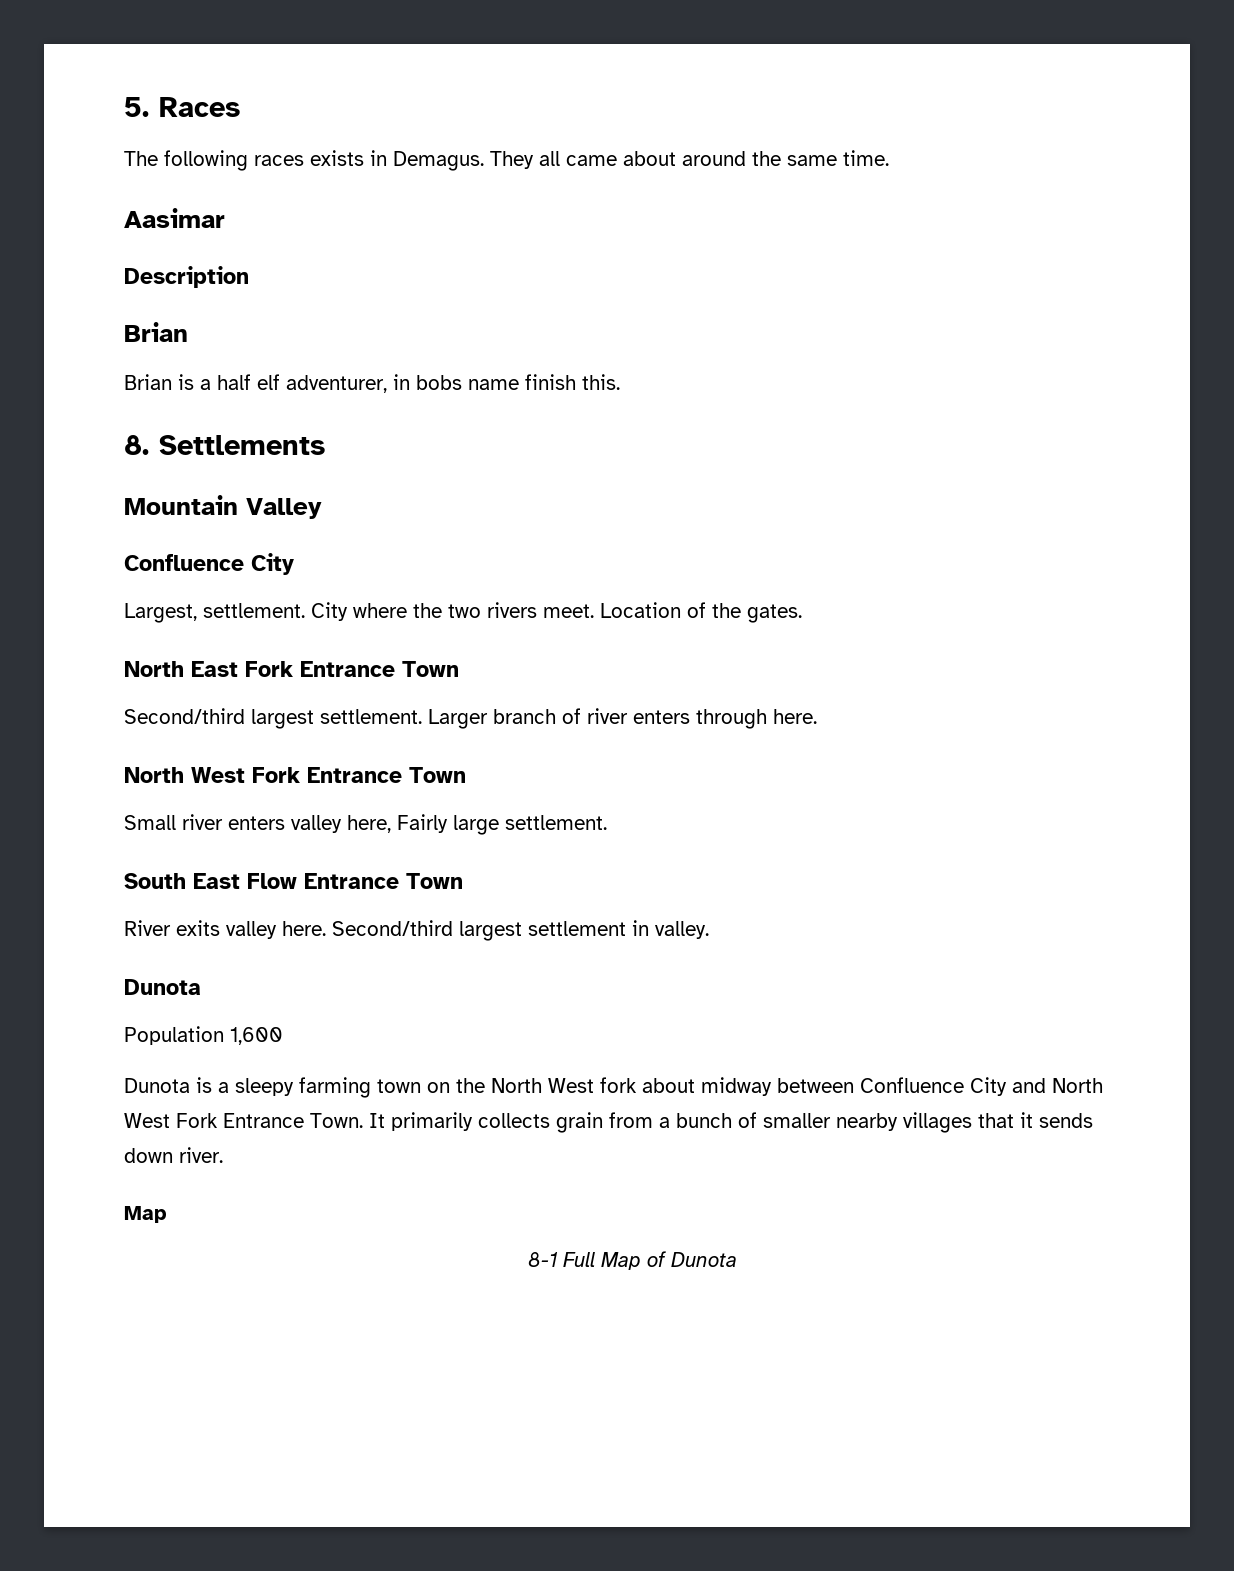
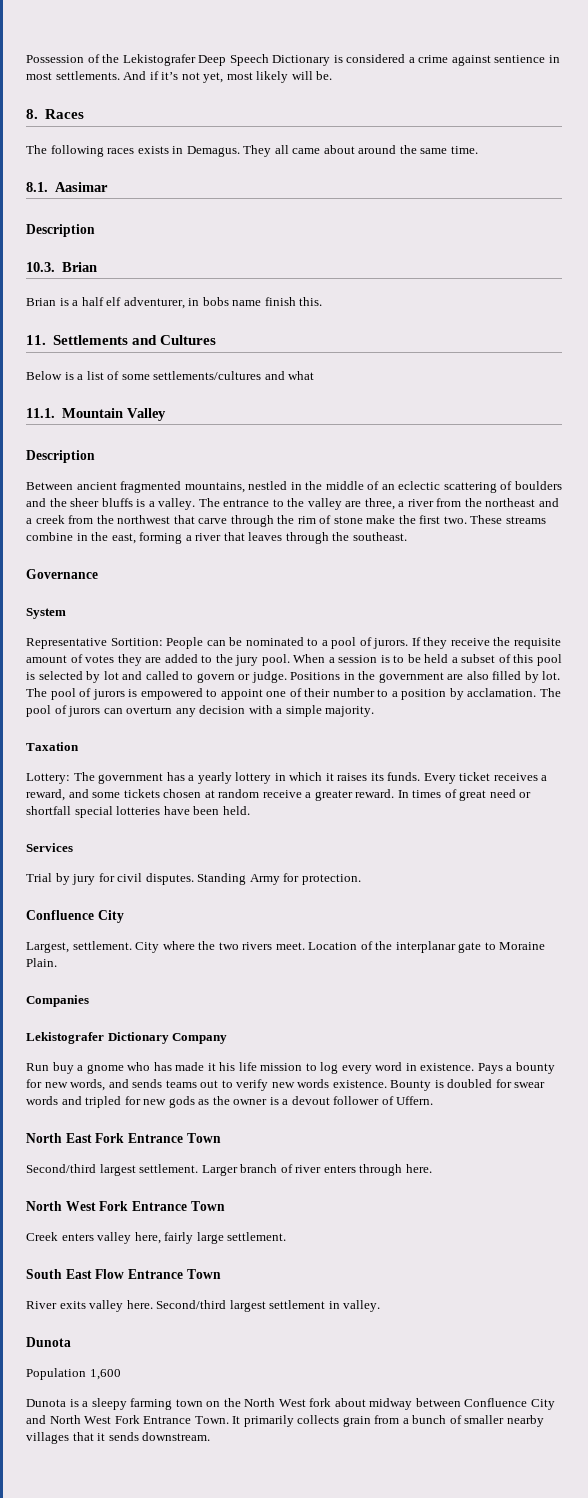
[124,97,149,117] 5. -> [26,54,560,66] [26,71,333,83] [26,109,38,119] Possession of the Lekistografer Deep Speech Dictionary is considered a crime against sentience in most settlements. And if it’s not yet, most likely will be. // 8.
(889, 158) none -> [26,182,48,192] 8.1.
(249, 277) none -> [26,262,55,272] 10.3.
[124,435,149,455] 8. -> [26,335,46,345] 11.
[124,495,322,519] // Mountain Valley -> [131,335,216,345] [26,371,315,380] [26,408,166,421] [26,450,95,463] [26,481,562,493] [26,498,559,510] [26,515,546,527] [26,532,407,544] [26,569,98,579] [26,608,66,619] [26,637,561,649] [26,654,562,666] [26,671,561,683] [26,688,561,700] [26,705,375,717] [26,742,79,751] [26,772,548,784] [26,789,532,801] [26,806,250,818] [26,843,73,852] [26,873,361,885] and Cultures // Below is a list of some settlements/cultures and what // 11.1. Mountain Valley // Description // Between ancient fragmented mountains, nestled in the middle of an eclectic scattering of boulders and the sheer bluffs is a valley. The entrance to the valley are three, a river from the northeast and a creek from the northwest that carve through the rim of stone make the first two. These streams combine in the east, forming a river that leaves through the southeast. // Governance // System // Representative Sortition: People can be nominated to a pool of jurors. If they receive the requisite amount of votes they are added to the jury pool. When a session is to be held a subset of this pool is selected by lot and called to govern or judge. Positions in the government are also filled by lot. The pool of jurors is empowered to appoint one of their number to a position by acclamation. The pool of jurors can overturn any decision with a simple majority. // Taxation // Lottery: The government has a yearly lottery in which it raises its funds. Every ticket receives a reward, and some tickets chosen at random receive a greater reward. In times of great need or shortfall special lotteries have been held. // Services // Trial by jury for civil disputes. Standing Army for protection.
[747,604,802,623] gates. -> [395,941,546,953] [26,958,57,967] [26,995,89,1007] [26,1032,228,1044] [26,1062,555,1074] [26,1079,546,1091] [26,1096,434,1108] interplanar gate to Moraine Plain. // Companies // Lekistografer Dictionary Company // Run buy a gnome who has made it his life mission to log every word in existence. Pays a bounty for new words, and sends teams out to verify new words existence. Bounty is doubled for swear words and tripled for new gods as the owner is a devout follower of Uffern.
[124,814,223,830] Small river -> [26,1232,58,1241] Creek
[397,814,448,833] Fairly -> [164,1232,194,1244] fairly
[124,1147,223,1163] [124,1206,167,1223] [527,1251,737,1270] down river. // Map // 8-1 Full Map of Dunota -> [142,1432,211,1441] downstream.

